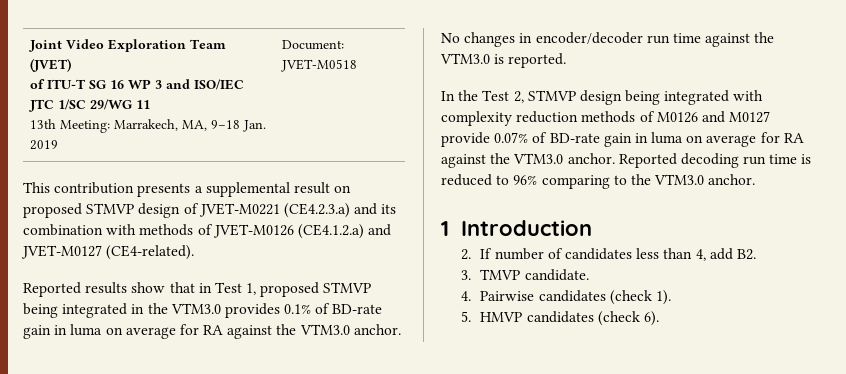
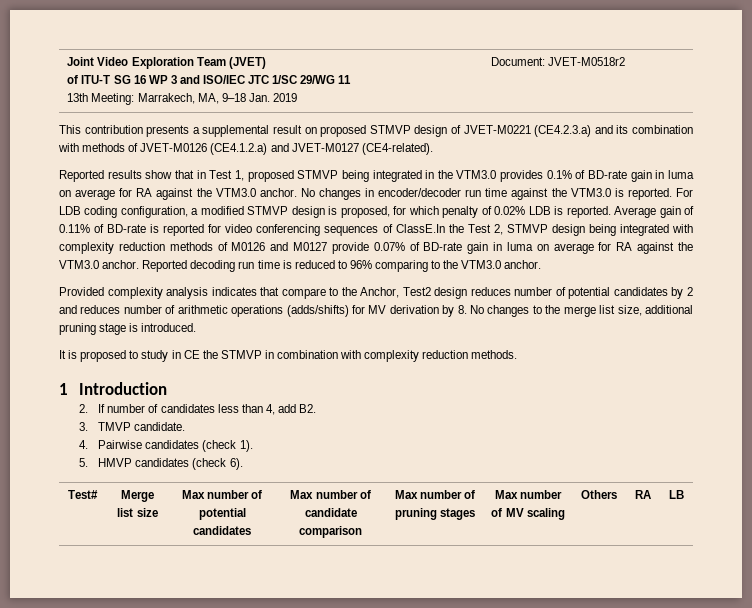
[280,59,357,72] JVET-M0518 -> [548,57,626,66] JVET-M0518r2
[441,91,455,101] // In -> [675,188,693,197] [59,206,694,218] [59,224,445,236] For LDB coding configuration, a modified STMVP design is proposed, for which penalty of 0.02% LDB is reported. Average gain of 0.11% of BD-rate is reported for video conferencing sequences of ClassE.In
(756, 179) none -> [59,287,693,299] [59,305,694,317] [59,323,197,335] [59,350,518,362] // Provided complexity analysis indicates that compare to the Anchor, Test2 design reduces number of potential candidates by 2 and reduces number of arithmetic operations (adds/shifts) for MV derivation by 8. No changes to the merge list size, additional pruning stage is introduced. // It is proposed to study in CE the STMVP in combination with complexity reduction methods.
(660, 318) none -> [68,490,98,499] [121,490,154,502] [117,508,158,517] [181,490,263,499] [198,508,246,520] [193,526,251,535] [290,490,371,499] [304,508,357,517] [299,526,362,538] [394,490,476,499] [394,508,476,520] [494,490,563,499] [491,508,565,520] [581,490,617,499] [634,490,651,499] [668,490,684,499] // Test# | Merge list size | Max number of potential candidates | Max number of candidate comparison | Max number of pruning stages | Max number of MV scaling | Others | RA | LB

